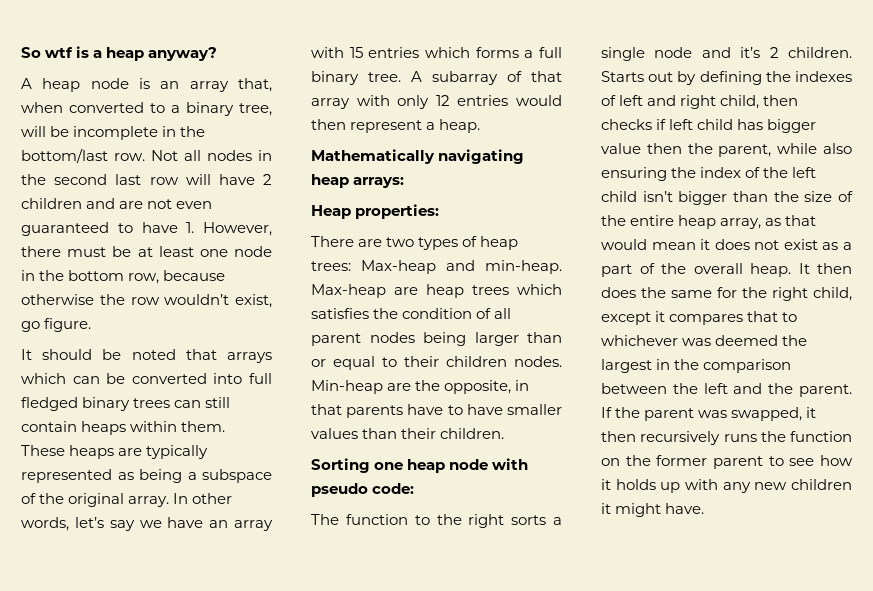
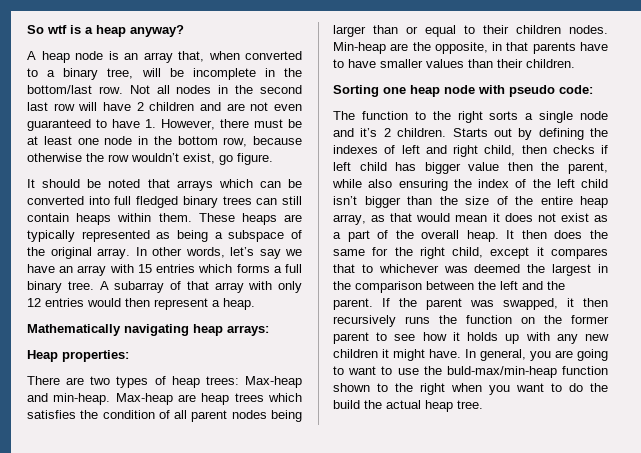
(705, 508) none -> [465,349,608,361] [333,366,608,378] [333,383,608,395] [333,400,483,412] In general, you are going to want to use the buld-max/min-heap function shown to the right when you want to do the build the actual heap tree.

